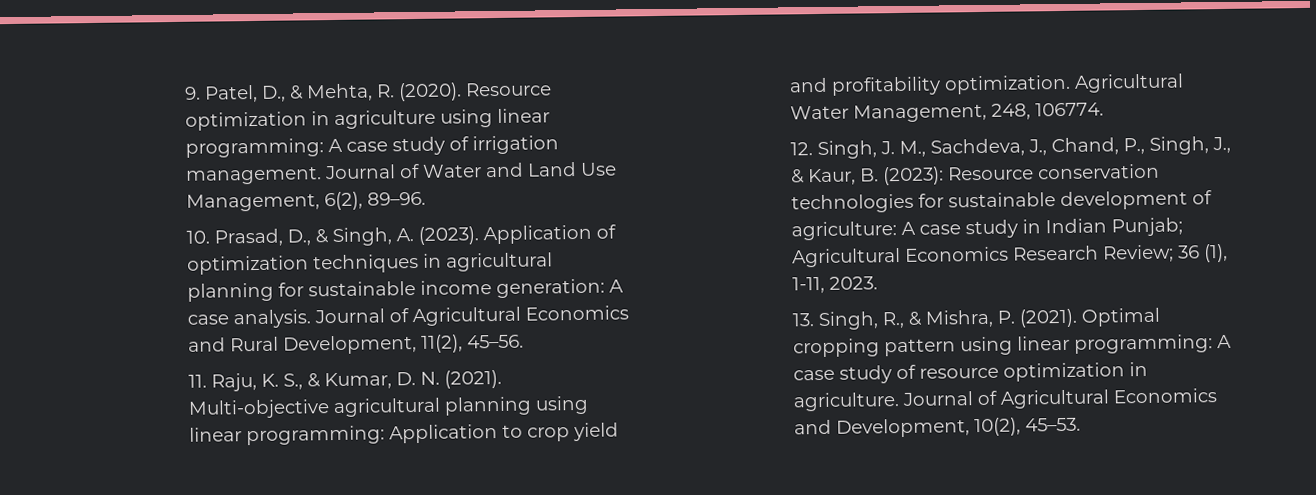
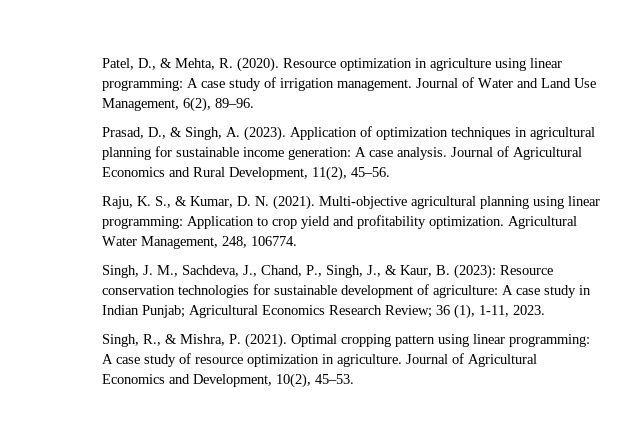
[184,86,202,100] 9. -> (102, 64) none
[186,230,211,244] 10. -> (255, 103) none
[188,374,208,388] 11. -> (391, 172) none
[790,142,814,156] 12. -> (298, 241) none
[792,313,815,327] 13. -> (546, 310) none

